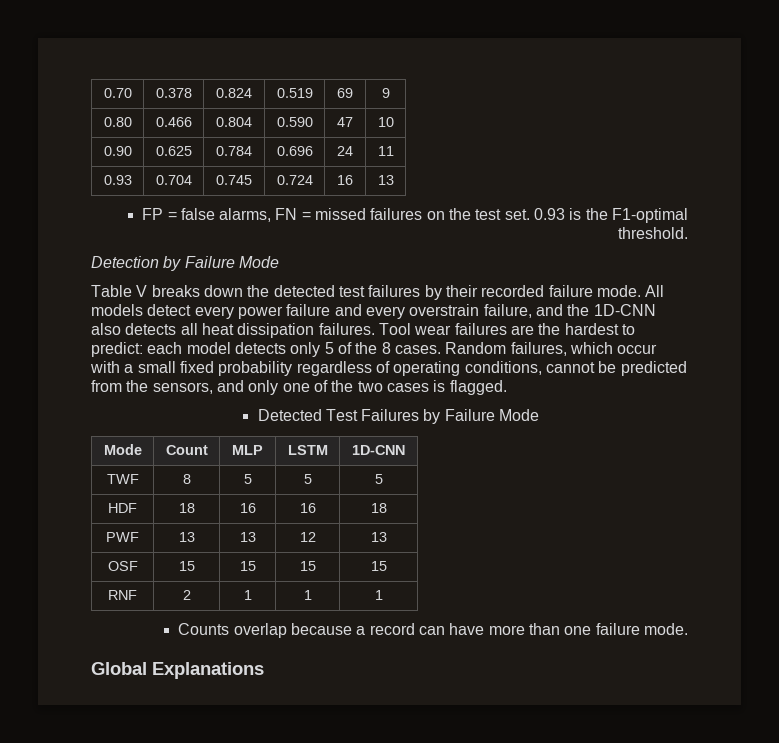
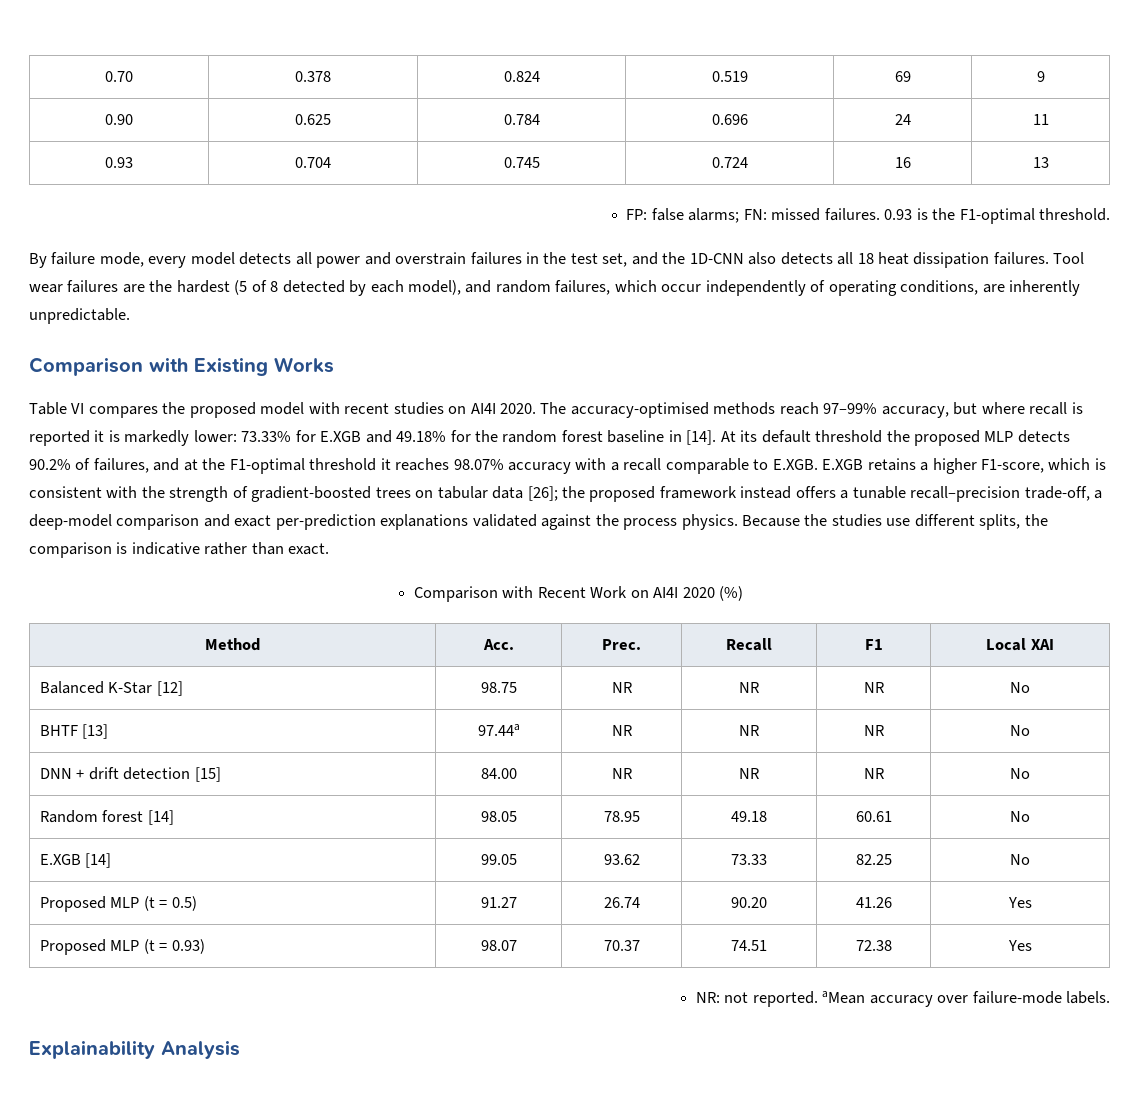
[103,117,132,127] [155,117,192,127] [216,117,252,127] [276,117,313,127] [337,117,353,127] [377,117,394,127] // 0.80 | 0.466 | 0.804 | 0.590 | 47 | 10 -> (1045, 76) none
[142,208,530,222] FP = false alarms, FN = missed failures on the test set. -> [626,208,880,223] FP: false alarms; FN: missed failures.
[91,256,279,271] [91,285,665,300] [91,304,532,319] Detection by Failure Mode // Table V breaks down the detected test failures by their recorded failure mode. All models detect every power failure and every overstrain failure, -> [29,252,628,268] By failure mode, every model detects all power and overstrain failures in the test set,
(198, 329) none -> [857,253,874,264] 18
[621,324,635,335] [91,342,658,357] [90,361,687,376] [91,380,507,395] [257,409,540,424] [103,444,142,455] [165,445,208,455] [232,445,263,455] [287,445,328,455] [352,445,405,455] [106,474,139,484] [182,474,191,484] [243,474,252,484] [303,474,312,484] [374,474,383,484] [108,503,137,513] [178,503,195,513] [239,503,256,513] [299,503,316,513] [370,503,387,513] [106,532,139,542] [178,532,195,542] [239,532,256,542] [299,532,316,542] [370,532,387,542] [107,561,138,571] [178,561,195,571] [239,561,256,571] [299,561,316,571] [370,561,387,571] [108,590,137,600] [182,590,191,600] [243,590,252,600] [303,590,312,600] [374,590,383,600] [178,623,688,638] [91,662,264,679] to predict: each model detects only 5 of the 8 cases. Random failures, which occur with a small fixed probability regardless of operating conditions, cannot be predicted from the sensors, and only one of the two cases is flagged. // Detected Test Failures by Failure Mode // Mode | Count | MLP | LSTM | 1D-CNN // TWF | 8 | 5 | 5 | 5 // HDF | 18 | 16 | 16 | 18 // PWF | 13 | 13 | 12 | 13 // OSF | 15 | 15 | 15 | 15 // RNF | 2 | 1 | 1 | 1 // Counts overlap because a record can have more than one failure mode. // Global Explanations -> [234,280,1081,296] [29,308,130,324] [29,357,334,376] [29,402,1083,418] [29,430,1070,446] [29,458,1106,474] [29,486,1103,502] [29,514,1048,530] [29,542,330,558] [413,586,744,602] [205,638,260,651] [482,639,514,650] [602,639,641,650] [726,638,772,651] [864,639,883,650] [986,638,1054,651] [40,681,183,696] [480,682,517,693] [611,682,632,693] [739,682,759,693] [863,682,884,693] [1010,682,1030,693] [40,724,109,739] [477,724,520,736] [611,725,632,736] [739,725,759,736] [863,725,884,736] [1010,725,1030,736] [40,767,221,782] [480,768,517,779] [611,768,632,779] [739,768,759,779] [863,768,884,779] [1010,768,1030,779] [40,810,174,825] [480,811,517,822] [603,811,640,822] [731,811,767,822] [855,811,892,822] [1010,811,1030,822] [40,853,112,868] [480,854,517,865] [603,854,640,865] [731,854,767,865] [855,854,892,865] [1010,854,1030,865] [40,896,197,912] [480,897,517,908] [603,897,640,908] [731,897,767,908] [855,897,892,908] [1007,897,1032,908] [40,939,205,955] [480,940,517,951] [603,940,640,951] [731,940,767,951] [855,940,892,951] [1007,940,1032,951] [695,991,1110,1007] [29,1040,240,1059] (5 of 8 detected by each model), and random failures, which occur independently of operating conditions, are inherently unpredictable. // Comparison with Existing Works // Table VI compares the proposed model with recent studies on AI4I 2020. The accuracy-optimised methods reach 97–99% accuracy, but where recall is reported it is markedly lower: 73.33% for E.XGB and 49.18% for the random forest baseline in [14]. At its default threshold the proposed MLP detects 90.2% of failures, and at the F1-optimal threshold it reaches 98.07% accuracy with a recall comparable to E.XGB. E.XGB retains a higher F1-score, which is consistent with the strength of gradient-boosted trees on tabular data [26]; the proposed framework instead offers a tunable recall–precision trade-off, a deep-model comparison and exact per-prediction explanations validated against the process physics. Because the studies use different splits, the comparison is indicative rather than exact. // Comparison with Recent Work on AI4I 2020 (%) // Method | Acc. | Prec. | Recall | F1 | Local XAI // Balanced K-Star [12] | 98.75 | NR | NR | NR | No // BHTF [13] | 97.44a | NR | NR | NR | No // DNN + drift detection [15] | 84.00 | NR | NR | NR | No // Random forest [14] | 98.05 | 78.95 | 49.18 | 60.61 | No // E.XGB [14] | 99.05 | 93.62 | 73.33 | 82.25 | No // Proposed MLP (t = 0.5) | 91.27 | 26.74 | 90.20 | 41.26 | Yes // Proposed MLP (t = 0.93) | 98.07 | 70.37 | 74.51 | 72.38 | Yes // NR: not reported. aMean accuracy over failure-mode labels. // Explainability Analysis

